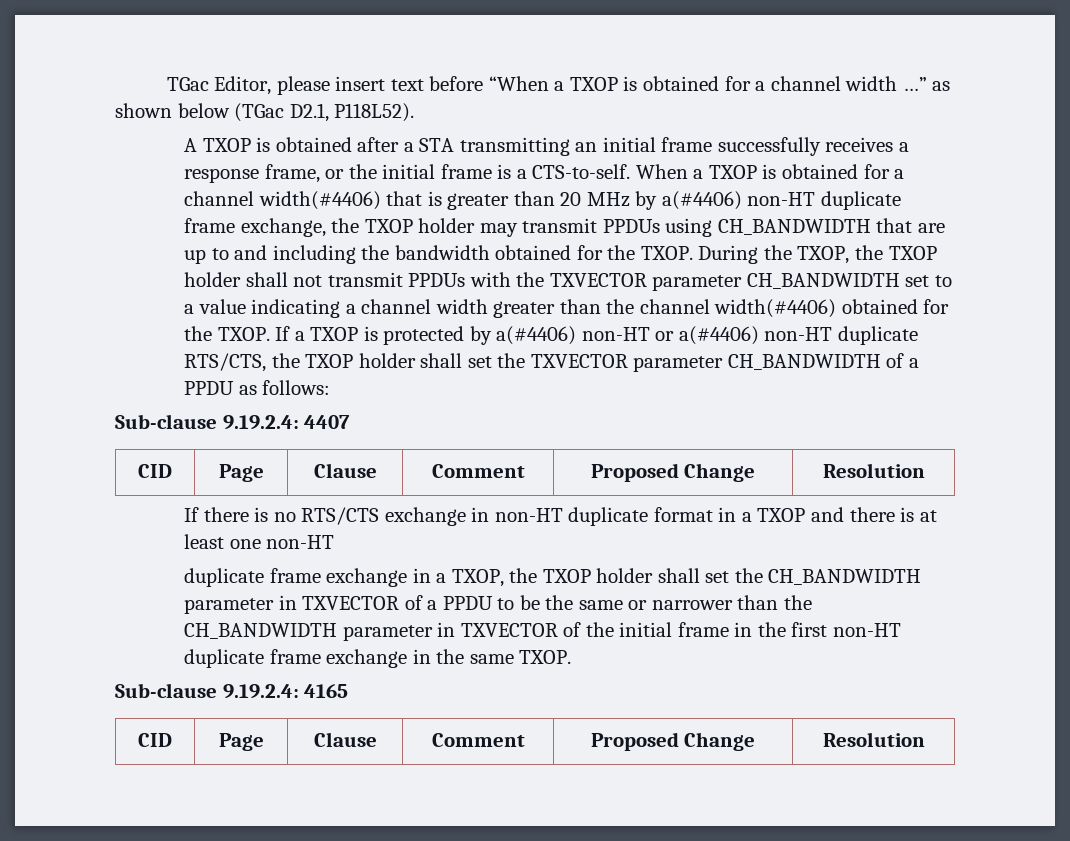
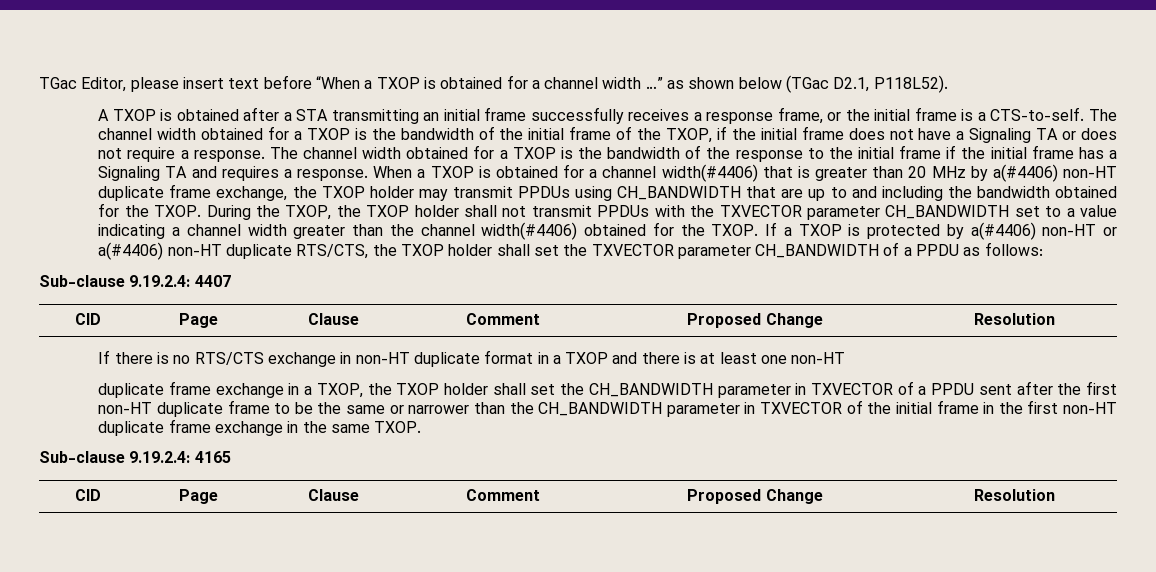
(631, 171) none -> [1089,109,1117,121] [98,126,1118,143] [98,145,1117,162] [98,166,369,181] The channel width obtained for a TXOP is the bandwidth of the initial frame of the TXOP, if the initial frame does not have a Signaling TA or does not require a response. The channel width obtained for a TXOP is the bandwidth of the response to the initial frame if the initial frame has a Signaling TA and requires a response.
(493, 603) none -> [978,381,1118,395] [98,400,270,417] sent after the first non-HT duplicate frame

